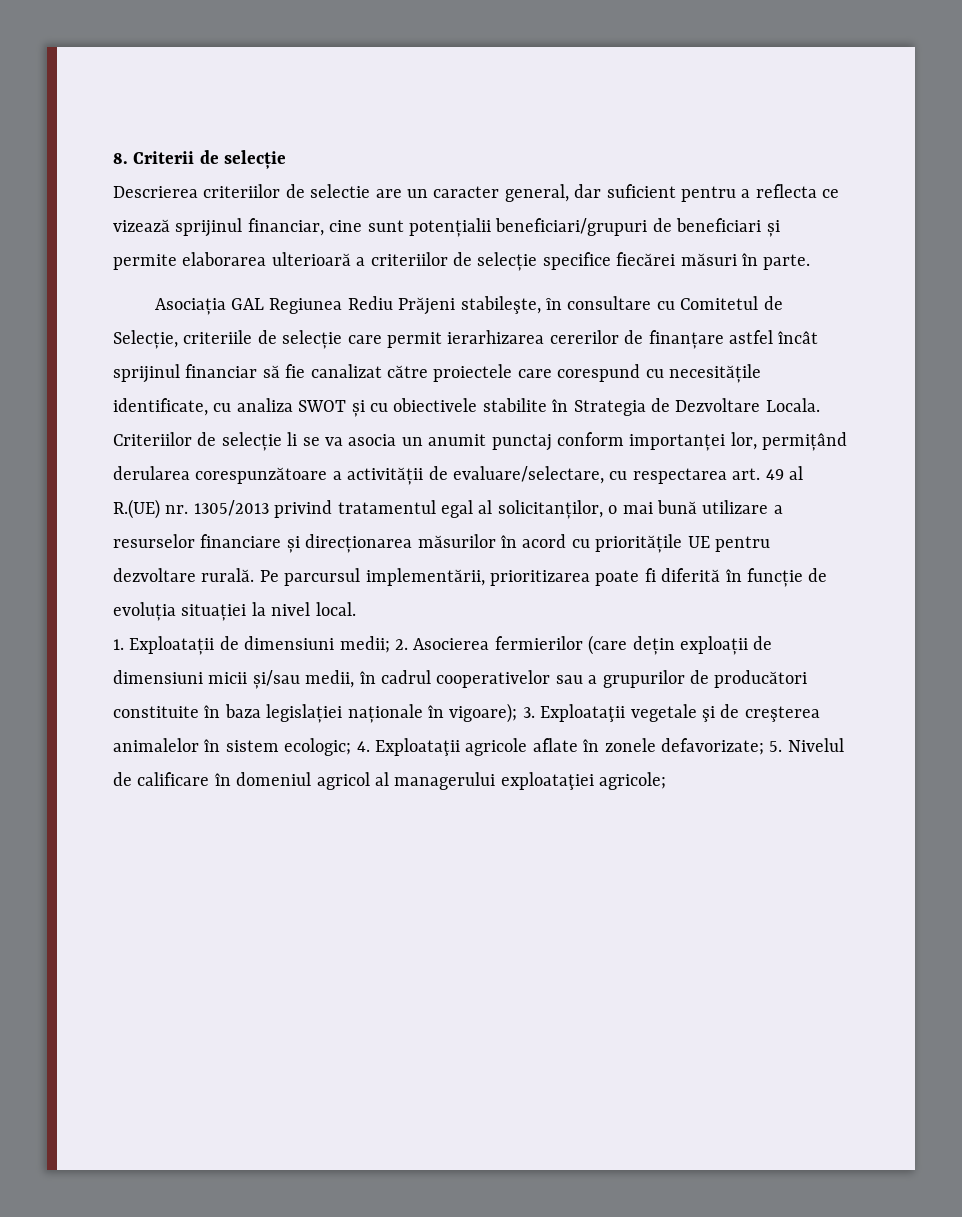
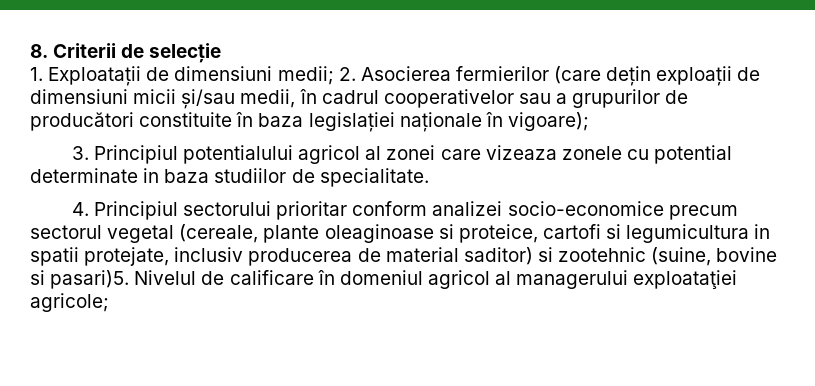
[113,184,840,202] [113,218,780,237] [113,252,811,271] [154,296,783,315] [113,330,819,349] [113,364,761,383] [113,398,820,417] [113,432,848,451] [113,466,803,485] [113,499,783,519] [113,534,770,553] [113,568,828,587] [113,602,356,621] // Descrierea criteriilor de selectie are un caracter general, dar suficient pentru a reflecta ce vizează sprijinul financiar, cine sunt potențialii beneficiari/grupuri de beneficiari și permite elaborarea ulterioară a criteriilor de selecție specifice fiecărei măsuri în parte. // Asociația GAL Regiunea Rediu Prăjeni stabileşte, ȋn consultare cu Comitetul de Selecție, criteriile de selecție care permit ierarhizarea cererilor de finanțare astfel încât sprijinul financiar să fie canalizat către proiectele care corespund cu necesitățile identificate, cu analiza SWOT și cu obiectivele stabilite în Strategia de Dezvoltare Locala. Criteriilor de selecție li se va asocia un anumit punctaj conform importanței lor, permițând derularea corespunzătoare a activității de evaluare/selectare, cu respectarea art. 49 al R.(UE) nr. 1305/2013 privind tratamentul egal al solicitanților, o mai bună utilizare a resurselor financiare și direcționarea măsurilor în acord cu prioritățile UE pentru dezvoltare rurală. Pe parcursul implementării, prioritizarea poate fi diferită în funcție de evoluția situației la nivel local. -> (222, 53) none
[522,704,820,722] [113,738,783,756] 3. Exploataţii vegetale şi de creşterea animalelor în sistem ecologic; 4. Exploataţii agricole aflate în zonele defavorizate; 5. -> [71,145,733,164] [30,168,429,187] [71,201,738,220] [30,224,771,243] [30,247,778,266] [30,270,130,289] // 3. Principiul potentialului agricol al zonei care vizeaza zonele cu potential determinate in baza studiilor de specialitate. // 4. Principiul sectorului prioritar conform analizei socio-economice precum sectorul vegetal (cereale, plante oleaginoase si proteice, cartofi si legumicultura in spatii protejate, inclusiv producerea de material saditor) si zootehnic (suine, bovine si pasari)5.

